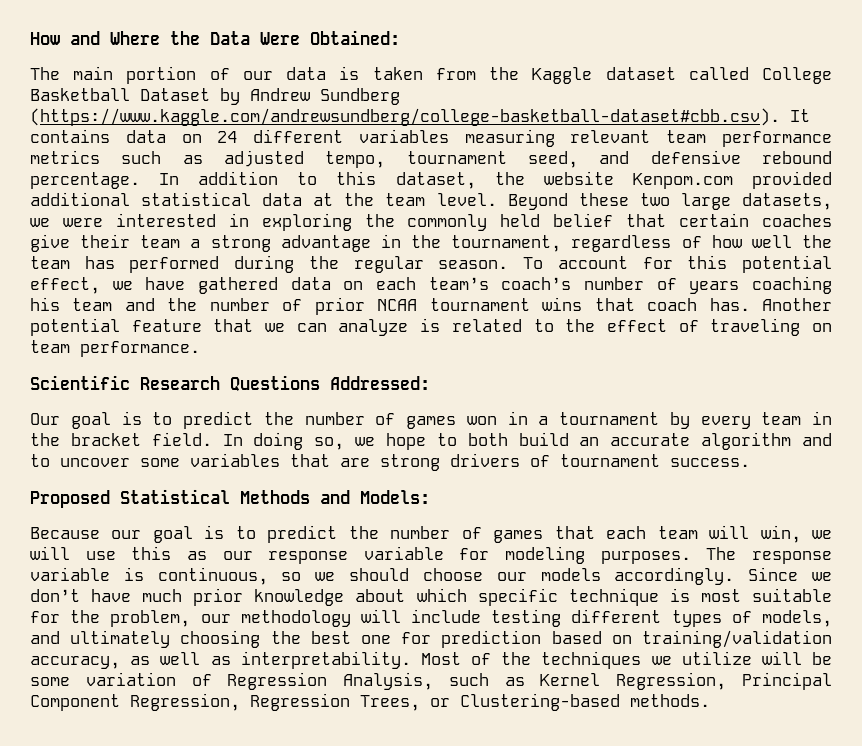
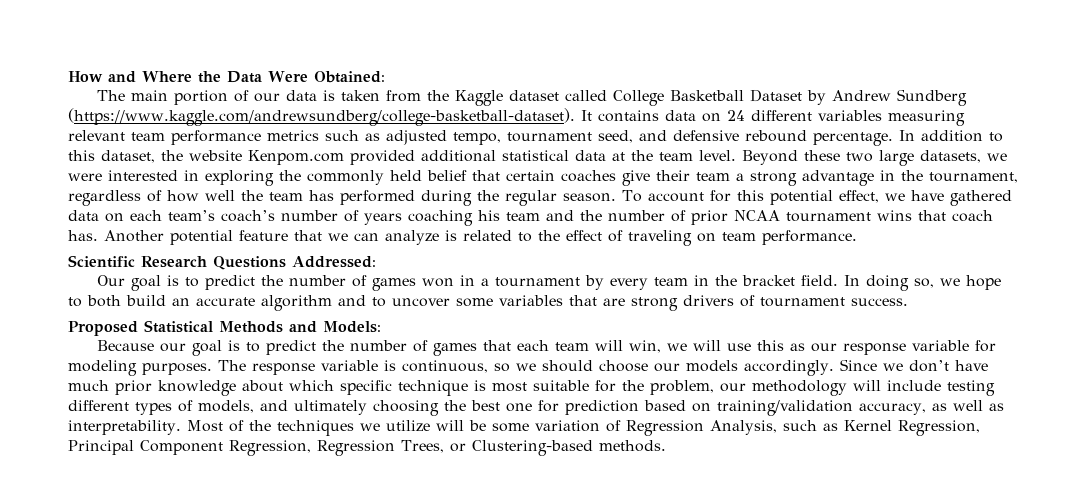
[30,108,780,126] (https://www.kaggle.com/andrewsundberg/college-basketball-dataset#cbb.csv). -> [68,108,575,126] (https://www.kaggle.com/andrewsundberg/college-basketball-dataset).

